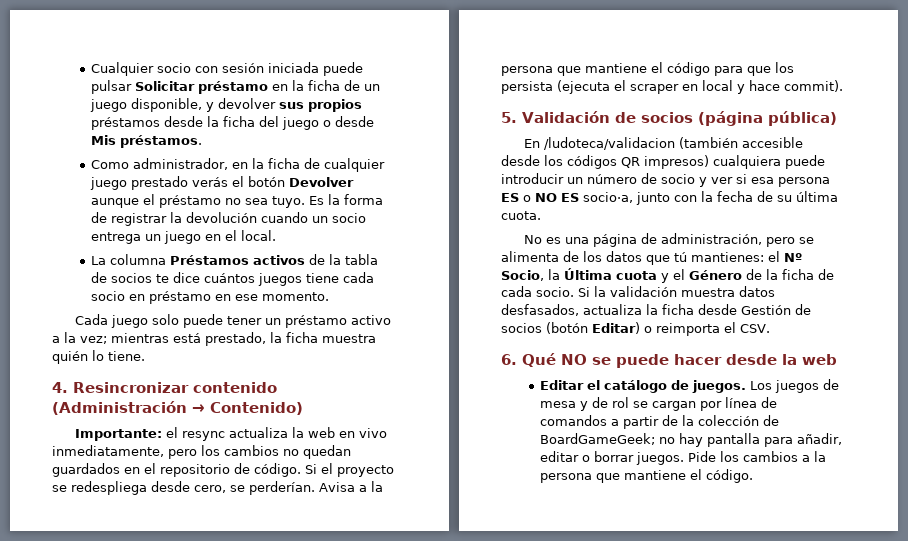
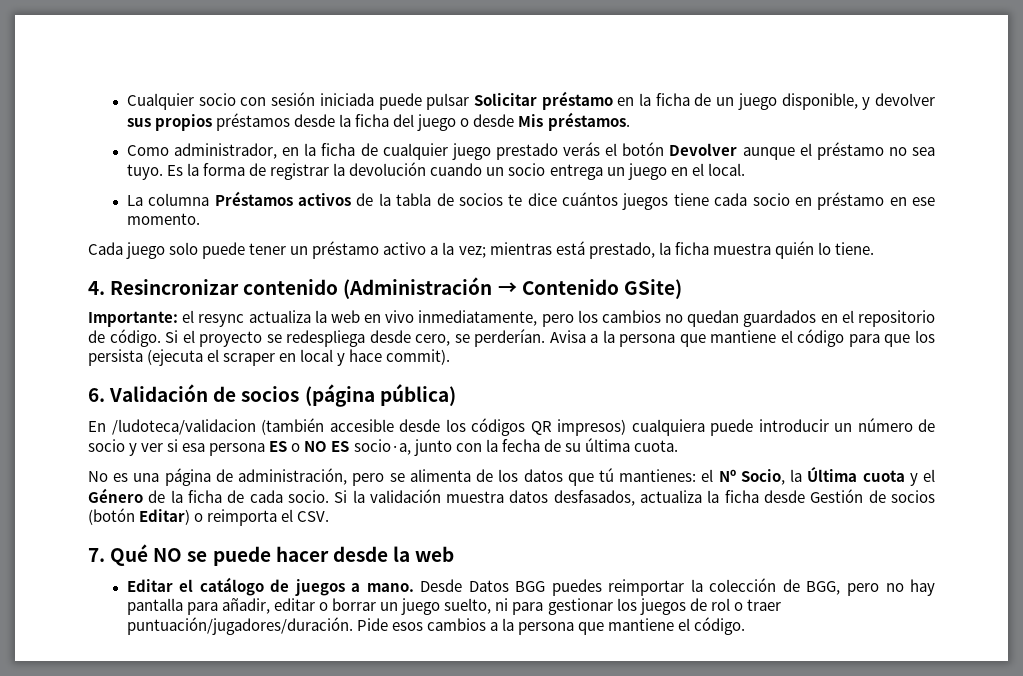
[210,402,303,415] Contenido) -> [521,279,682,299] Contenido GSite)
[501,112,517,123] 5. -> [88,388,105,402] 6.
[501,354,517,365] 6. -> [88,548,105,562] 7.
[692,379,840,393] [540,397,778,411] [540,415,679,429] juegos. Los juegos de mesa y de rol se cargan por línea de comandos a partir de -> [294,579,685,596] juegos a mano. Desde Datos BGG puedes reimportar
[540,433,656,445] BoardGameGeek; -> [806,581,879,596] BGG, pero
[636,451,740,465] juegos. Pide los -> [380,598,781,615] [126,617,424,635] un juego suelto, ni para gestionar los juegos de rol o traer puntuación/jugadores/duración. Pide esos

